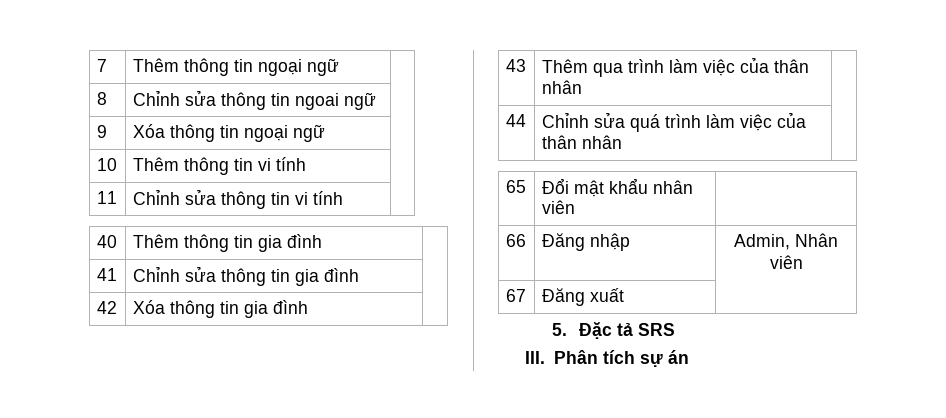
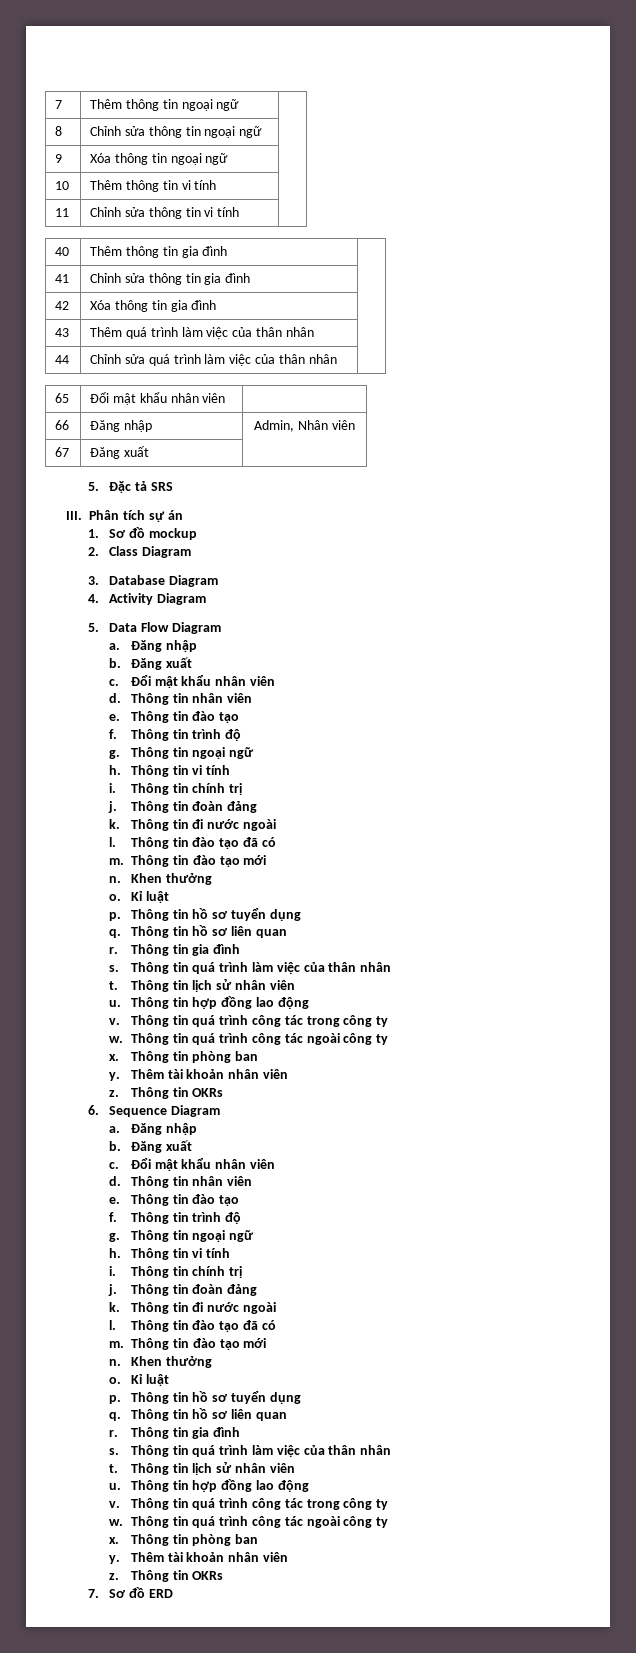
[294,93,339,110] ngoai -> [204,126,236,138] ngoại
[592,63,623,77] qua -> [126,327,148,339] quá
(689, 357) none -> [87,527,197,540] [87,546,192,558] [87,575,219,587] [87,593,207,605] [87,622,221,634] [109,640,197,652] [109,657,192,670] [109,674,275,688] [109,693,253,705] [109,711,240,723] [109,729,242,741] [109,747,255,759] [109,765,231,777] [109,783,243,795] [108,801,258,813] [109,819,276,831] [109,837,276,849] [109,855,267,867] [109,873,212,885] [109,891,169,903] [109,907,301,921] [109,925,287,938] [109,944,241,956] [109,962,392,974] [109,978,295,992] [109,996,309,1009] [109,1015,389,1027] [109,1033,389,1045] [109,1051,259,1063] [109,1069,288,1081] [109,1087,224,1099] [87,1105,221,1117] [109,1123,197,1135] [109,1140,192,1153] [109,1157,275,1171] [109,1176,253,1188] [109,1194,240,1206] [109,1212,242,1224] [109,1230,255,1242] [109,1248,231,1260] [109,1266,243,1278] [108,1284,258,1296] [109,1302,276,1314] [109,1320,276,1332] [109,1338,267,1350] [109,1356,212,1368] [109,1374,169,1386] [109,1390,301,1404] [109,1408,287,1421] [109,1427,241,1439] [109,1445,392,1457] [109,1461,295,1475] [109,1479,309,1492] [109,1498,389,1510] [109,1516,389,1528] [109,1534,259,1546] [109,1552,288,1564] [109,1570,224,1582] [87,1587,173,1598] // 1. Sơ đồ mockup // 2. Class Diagram // 3. Database Diagram // 4. Activity Diagram // 5. Data Flow Diagram // a. Đăng nhập // b. Đăng xuất // c. Đổi mật khẩu nhân viên // d. Thông tin nhân viên // e. Thông tin đào tạo // f. Thông tin trình độ // g. Thông tin ngoại ngữ // h. Thông tin vi tính // i. Thông tin chính trị // j. Thông tin đoàn đảng // k. Thông tin đi nước ngoài // l. Thông tin đào tạo đã có // m. Thông tin đào tạo mới // n. Khen thưởng // o. Kỉ luật // p. Thông tin hồ sơ tuyển dụng // q. Thông tin hồ sơ liên quan // r. Thông tin gia đình // s. Thông tin quá trình làm việc của thân nhân // t. Thông tin lịch sử nhân viên // u. Thông tin hợp đồng lao động // v. Thông tin quá trình công tác trong công ty // w. Thông tin quá trình công tác ngoài công ty // x. Thông tin phòng ban // y. Thêm tài khoản nhân viên // z. Thông tin OKRs // 6. Sequence Diagram // a. Đăng nhập // b. Đăng xuất // c. Đổi mật khẩu nhân viên // d. Thông tin nhân viên // e. Thông tin đào tạo // f. Thông tin trình độ // g. Thông tin ngoại ngữ // h. Thông tin vi tính // i. Thông tin chính trị // j. Thông tin đoàn đảng // k. Thông tin đi nước ngoài // l. Thông tin đào tạo đã có // m. Thông tin đào tạo mới // n. Khen thưởng // o. Kỉ luật // p. Thông tin hồ sơ tuyển dụng // q. Thông tin hồ sơ liên quan // r. Thông tin gia đình // s. Thông tin quá trình làm việc của thân nhân // t. Thông tin lịch sử nhân viên // u. Thông tin hợp đồng lao động // v. Thông tin quá trình công tác trong công ty // w. Thông tin quá trình công tác ngoài công ty // x. Thông tin phòng ban // y. Thêm tài khoản nhân viên // z. Thông tin OKRs // 7. Sơ đồ ERD

